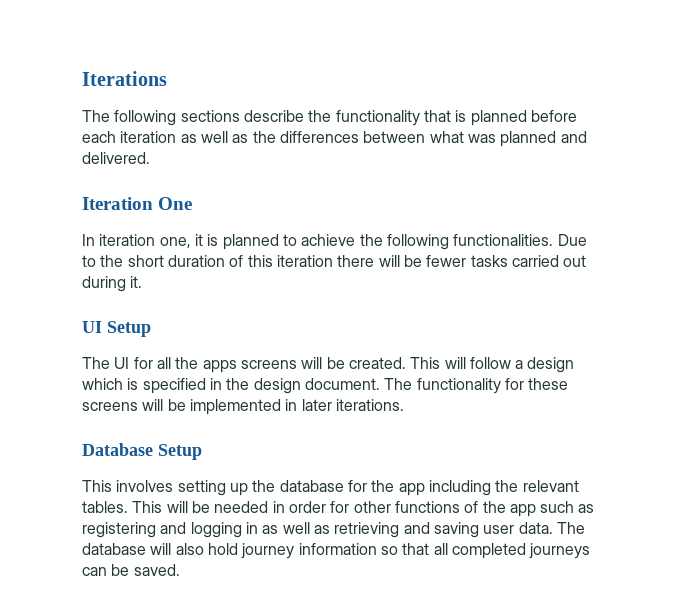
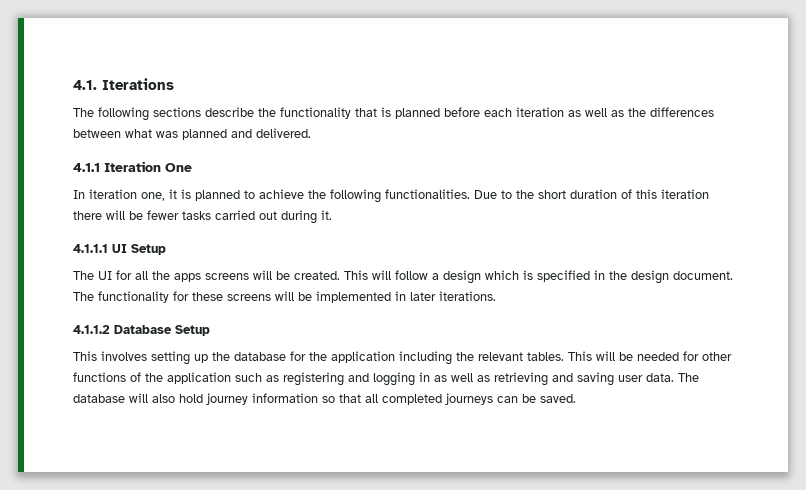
(82, 78) none -> [73,80,97,90] 4.1.
(150, 158) none -> [73,163,100,172] 4.1.1
(143, 282) none -> [73,244,108,253] 4.1.1.1
(404, 405) none -> [73,325,110,334] 4.1.1.2
[398,483,425,496] app -> [331,351,395,363] application
[272,501,326,513] in order -> (679, 356) none
[509,504,536,517] app -> [167,372,231,384] application

